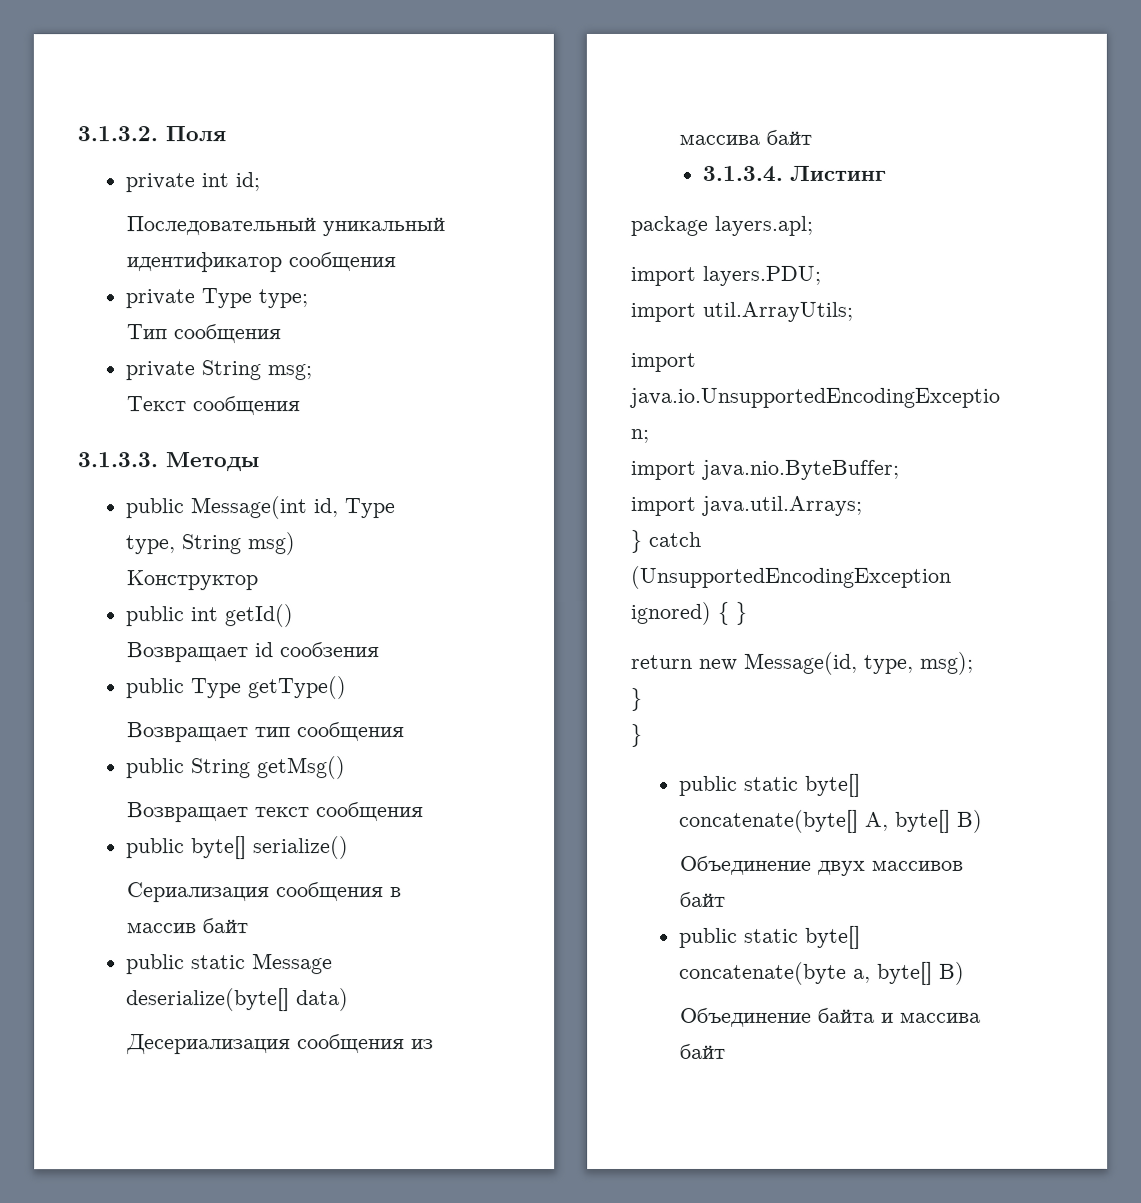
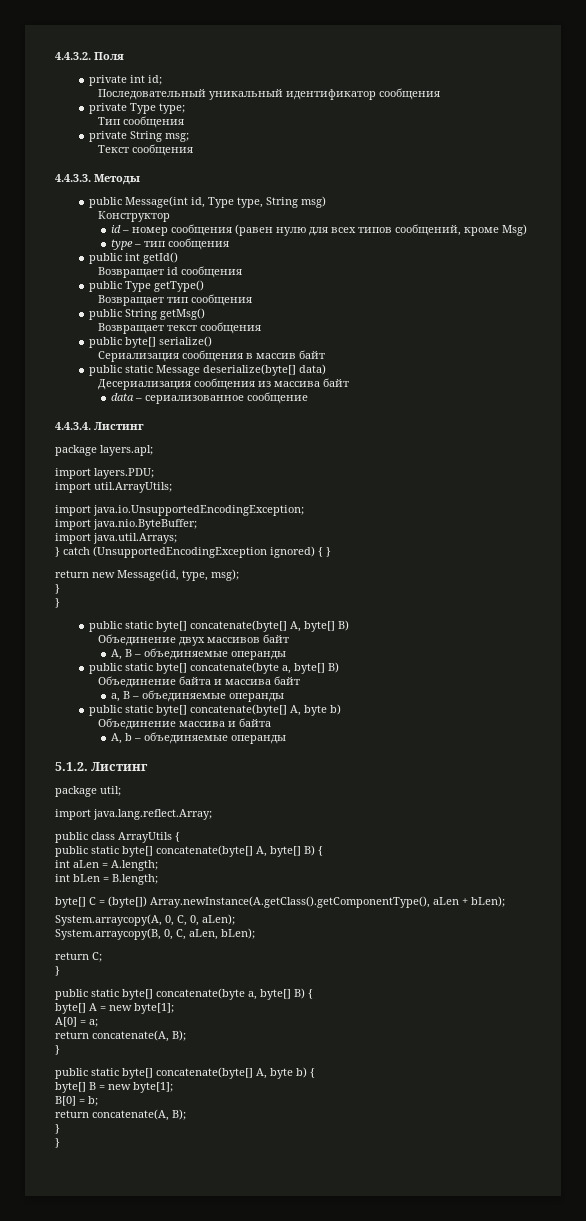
[77,126,158,142] 3.1.3.2. -> [55,52,91,60] 4.4.3.2.
[77,452,158,468] 3.1.3.3. -> [55,174,91,182] 4.4.3.3.
(258, 580) none -> [110,224,527,236] [110,238,229,250] // id – номер сообщения (равен нулю для всех типов сообщений, кроме Msg) // type – тип сообщения
[279,642,380,658] сообзения -> [181,266,243,278] сообщения
[702,165,784,182] 3.1.3.4. -> [110,392,308,404] [55,422,91,430] data – сериализованное сообщение // 4.4.3.4.
(726, 899) none -> [110,648,286,660] // A, B – объединяемые операнды
(726, 1051) none -> [110,690,284,702] [88,704,341,716] [98,718,272,730] [110,732,286,744] [55,762,149,771] [55,786,121,797] [55,809,212,820] [55,832,180,843] [55,845,323,857] [55,860,158,871] [55,874,158,885] [55,896,505,908] [55,914,235,926] [55,928,255,940] [55,952,102,962] [55,966,60,976] [55,988,313,1000] [55,1003,174,1014] [55,1017,98,1027] [55,1030,186,1042] [55,1045,60,1055] [55,1067,315,1079] [55,1082,173,1093] [55,1096,98,1106] [55,1109,186,1121] [55,1124,60,1134] [55,1138,60,1148] // a, B – объединяемые операнды // public static byte[] concatenate(byte[] A, byte b) // Объединение массива и байта // A, b – объединяемые операнды // 5.1.2. Листинг // package util; // import java.lang.reflect.Array; // public class ArrayUtils { // public static byte[] concatenate(byte[] A, byte[] B) { // int aLen = A.length; // int bLen = B.length; // byte[] C = (byte[]) Array.newInstance(A.getClass().getComponentType(), aLen + bLen); // System.arraycopy(A, 0, C, 0, aLen); // System.arraycopy(B, 0, C, aLen, bLen); // return C; // } // public static byte[] concatenate(byte a, byte[] B) { // byte[] A = new byte[1]; // A[0] = a; // return concatenate(A, B); // } // public static byte[] concatenate(byte[] A, byte b) { // byte[] B = new byte[1]; // B[0] = b; // return concatenate(A, B); // } // }

